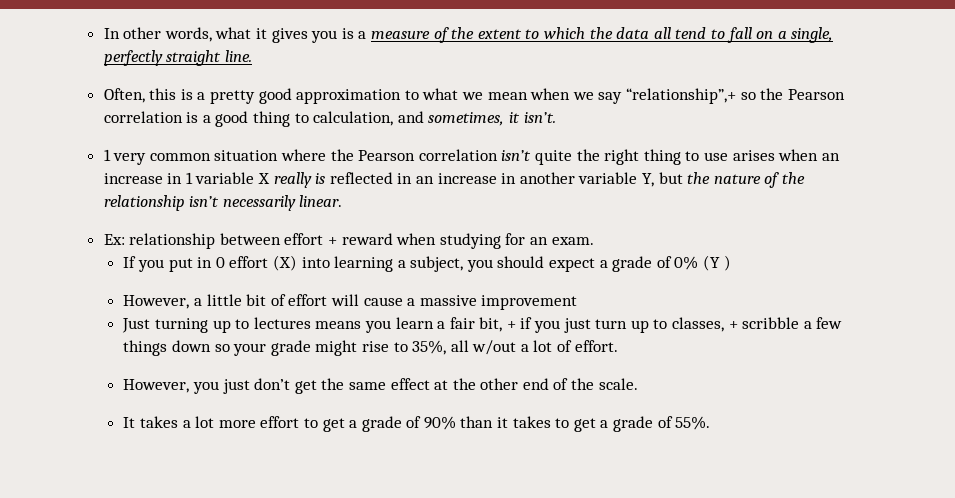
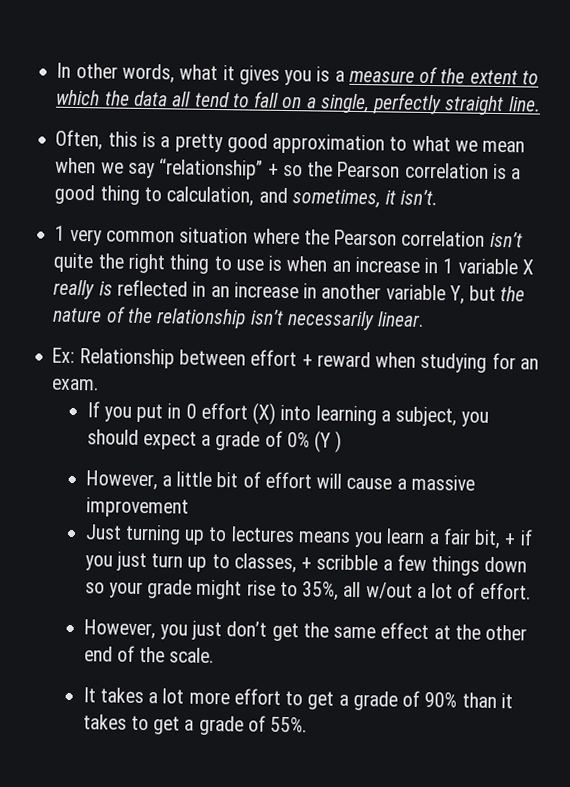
[625,88,736,104] “relationship”,+ -> [159,158,279,180] “relationship” +
[732,150,775,161] arises -> [268,255,283,271] is
[129,233,216,249] relationship -> [79,348,175,369] Relationship

